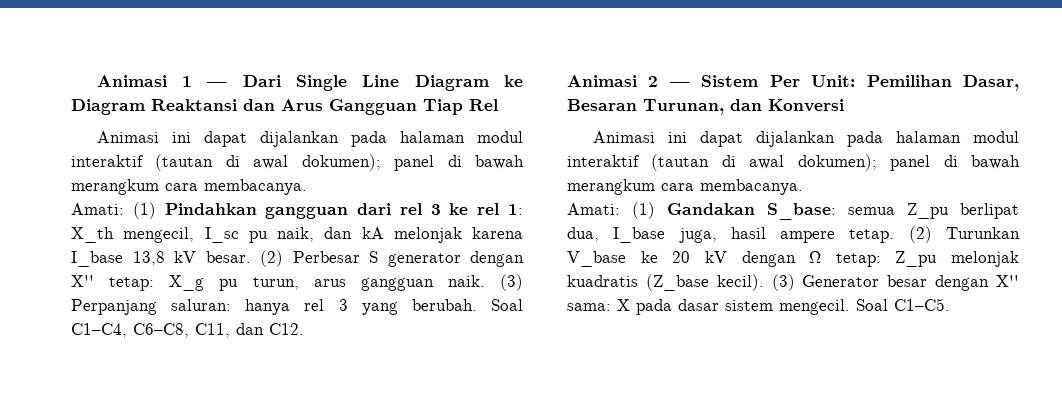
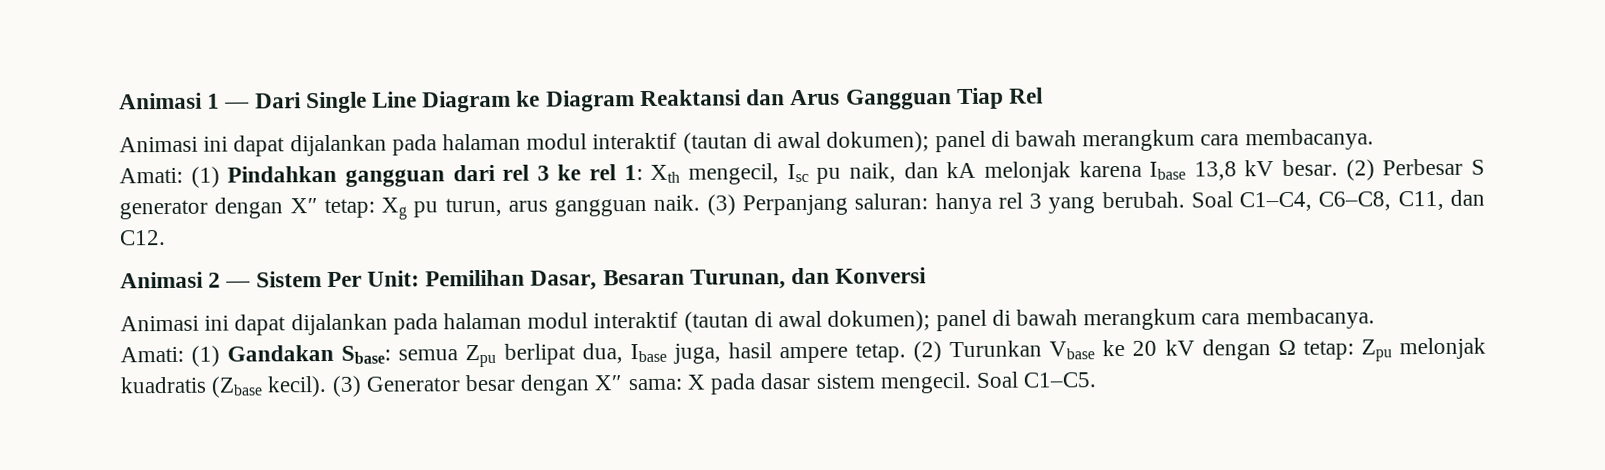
[71,227,239,243] X_th mengecil, I_sc -> [650,163,809,185] Xth mengecil, Isc
[71,251,123,267] I_base -> [1149,161,1187,180] Ibase
[71,275,205,291] X'' tetap: X_g -> [289,197,408,220] X″ tetap: Xg
[767,203,949,220] S_base: semua Z_pu -> [341,344,497,368] Sbase: semua Zpu
[613,227,666,243] I_base -> [629,343,667,363] Ibase
[567,251,626,267] V_base -> [1049,341,1096,360] Vbase
[895,251,938,267] Z_pu -> [1360,339,1392,362] Zpu
[645,274,709,291] (Z_base -> [211,376,264,398] (Zbase
[996,275,1019,287] X'' -> [594,375,623,391] X″

